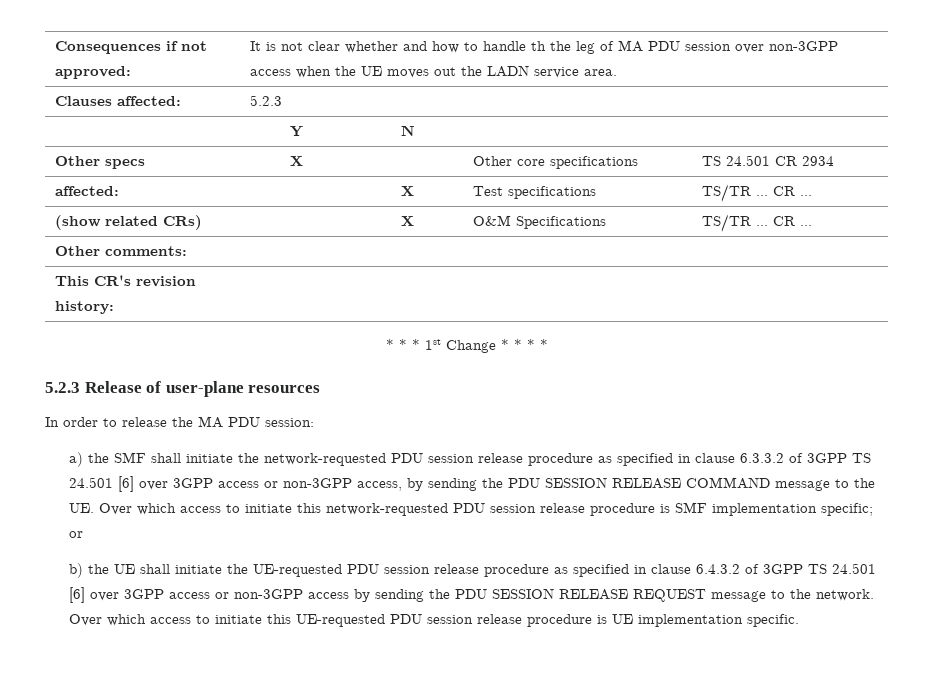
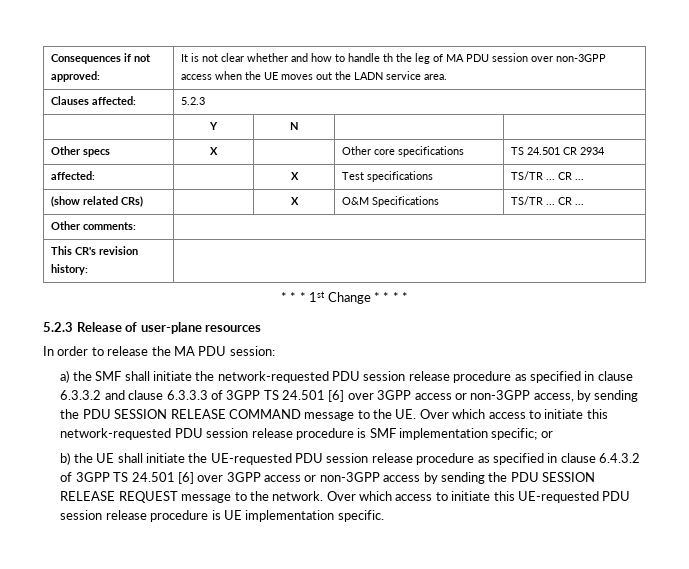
(785, 458) none -> [104,390,208,400] and clause 6.3.3.3

